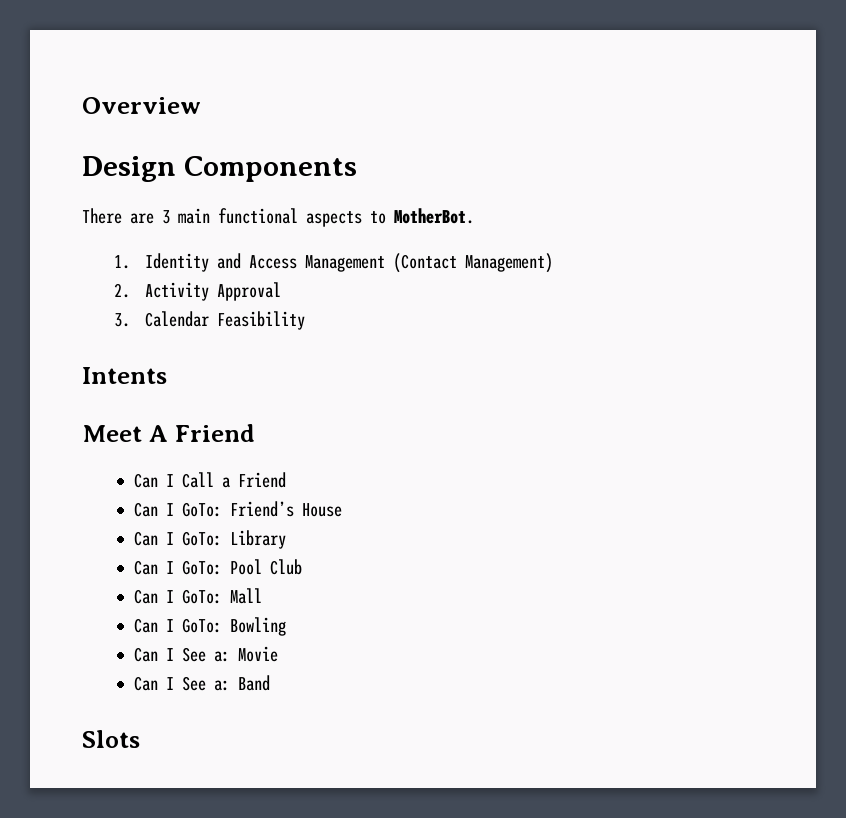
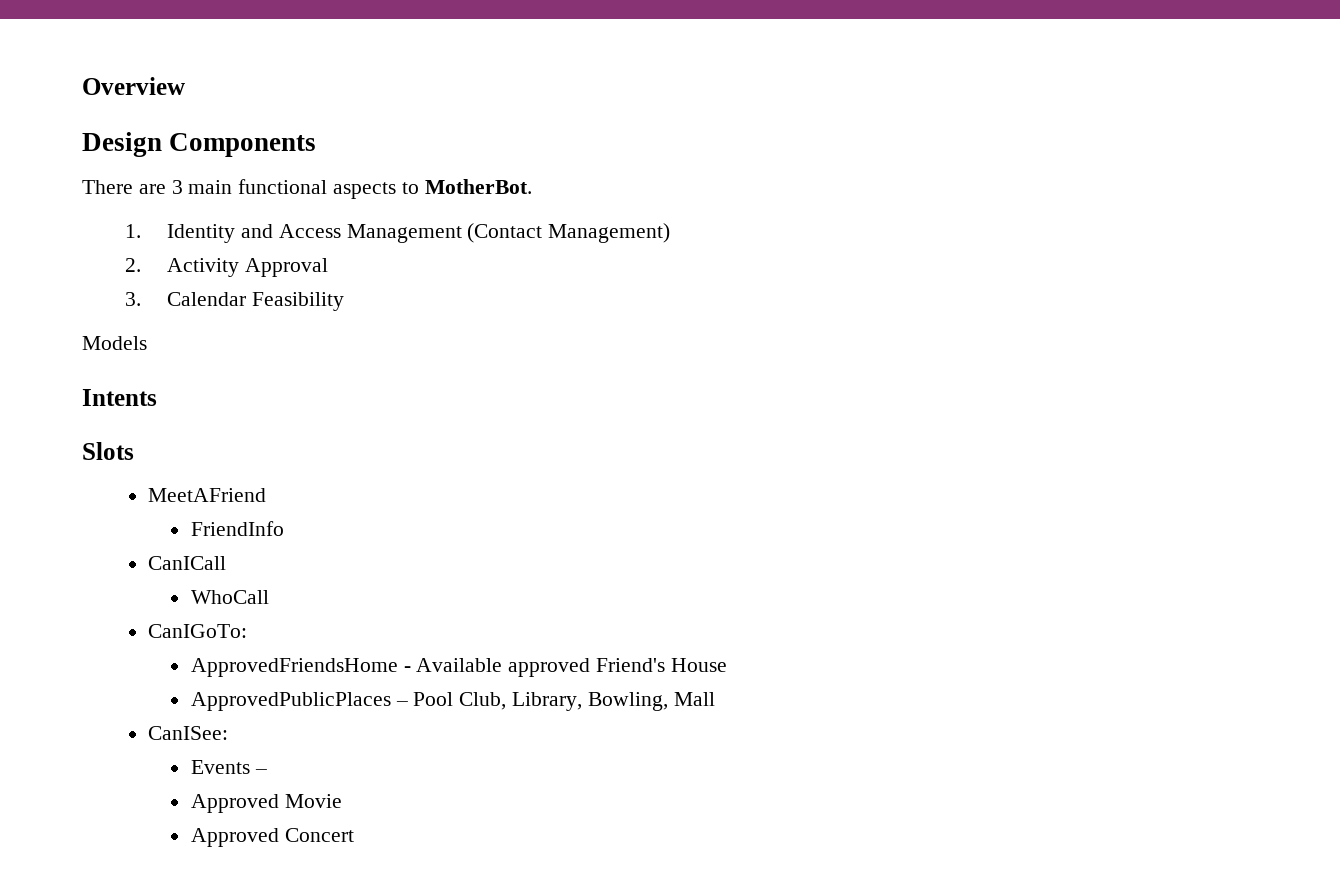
(306, 320) none -> [82,336,147,350] // Models
[82,424,255,442] [133,472,286,488] [133,501,342,517] [133,530,286,549] [133,559,302,575] [133,588,262,604] [133,617,286,636] [133,646,278,662] [133,675,270,691] [82,730,140,748] Meet A Friend // Can I Call a Friend // Can I GoTo: Friend’s House // Can I GoTo: Library // Can I GoTo: Pool Club // Can I GoTo: Mall // Can I GoTo: Bowling // Can I See a: Movie // Can I See a: Band // Slots -> [82,442,134,460] [148,488,267,502] [190,521,284,536] [148,556,227,570] [190,590,269,604] [148,624,248,638] [190,658,727,677] [190,692,715,711] [148,726,229,740] [190,760,267,774] [190,794,342,813] [190,828,354,847] Slots // MeetAFriend // FriendInfo // CanICall // WhoCall // CanIGoTo: // ApprovedFriendsHome - Available approved Friend's House // ApprovedPublicPlaces – Pool Club, Library, Bowling, Mall // CanISee: // Events – // Approved Movie // Approved Concert

